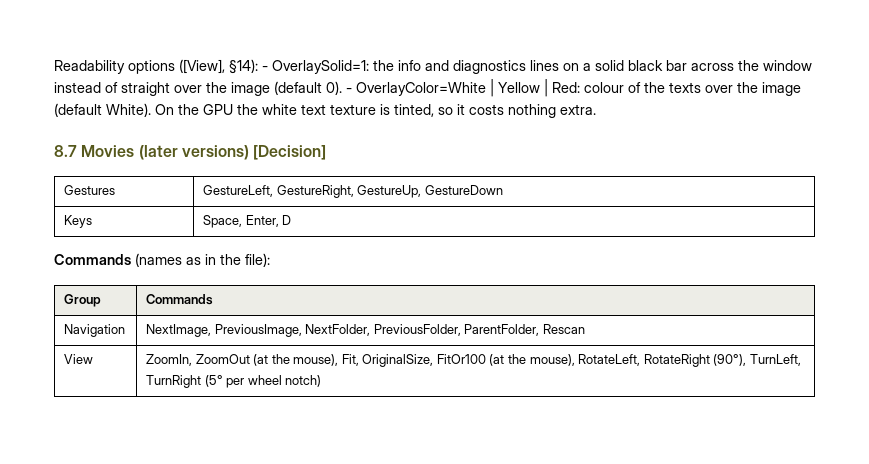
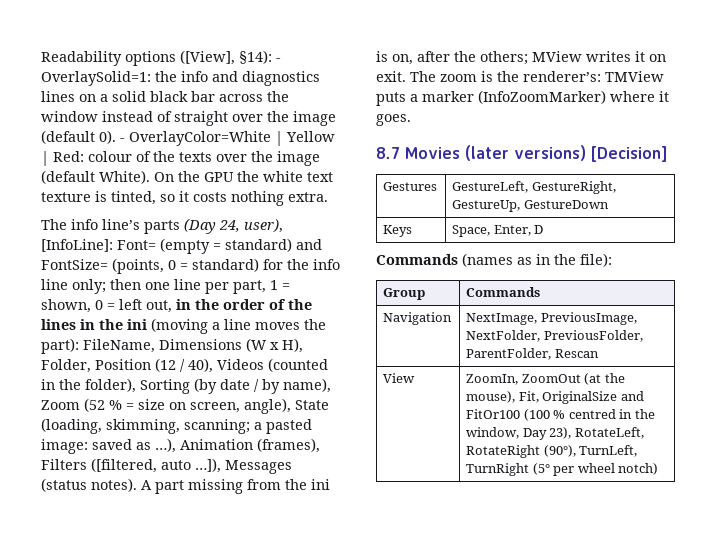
(596, 109) none -> [41,218,283,234] [41,238,322,254] [41,258,340,274] [41,279,290,294] [41,299,312,313] [41,318,326,334] [41,338,303,354] [41,358,328,373] [41,378,331,394] [41,398,329,414] [41,418,312,434] [41,438,320,454] [41,458,292,474] [41,478,330,494] [376,51,666,65] [376,71,664,82] [376,90,669,106] [376,114,411,126] // The info line’s parts (Day 24, user), [InfoLine]: Font= (empty = standard) and FontSize= (points, 0 = standard) for the info line only; then one line per part, 1 = shown, 0 = left out, in the order of the lines in the ini (moving a line moves the part): FileName, Dimensions (W x H), Folder, Position (12 / 40), Videos (counted in the folder), Sorting (by date / by name), Zoom (52 % = size on screen, angle), State (loading, skimming, scanning; a pasted image: saved as …), Animation (frames), Filters ([filtered, auto …]), Messages (status notes). A part missing from the ini is on, after the others; MView writes it on exit. The zoom is the renderer’s: TMView puts a marker (InfoZoomMarker) where it goes.
[362,354,575,367] OriginalSize, FitOr100 (at the mouse), -> [542,391,644,404] [466,409,655,421] [466,427,572,440] OriginalSize and FitOr100 (100 % centred in the window, Day 23),

